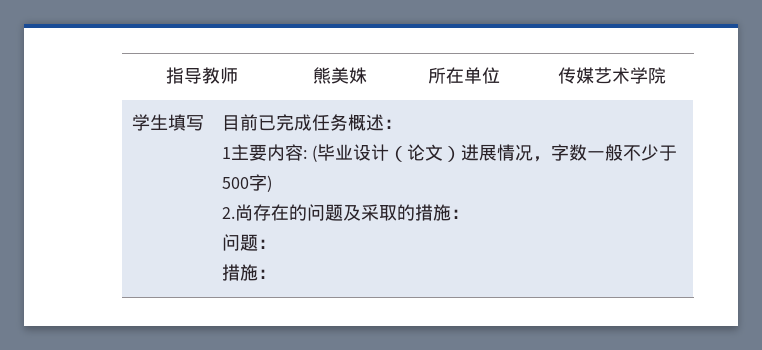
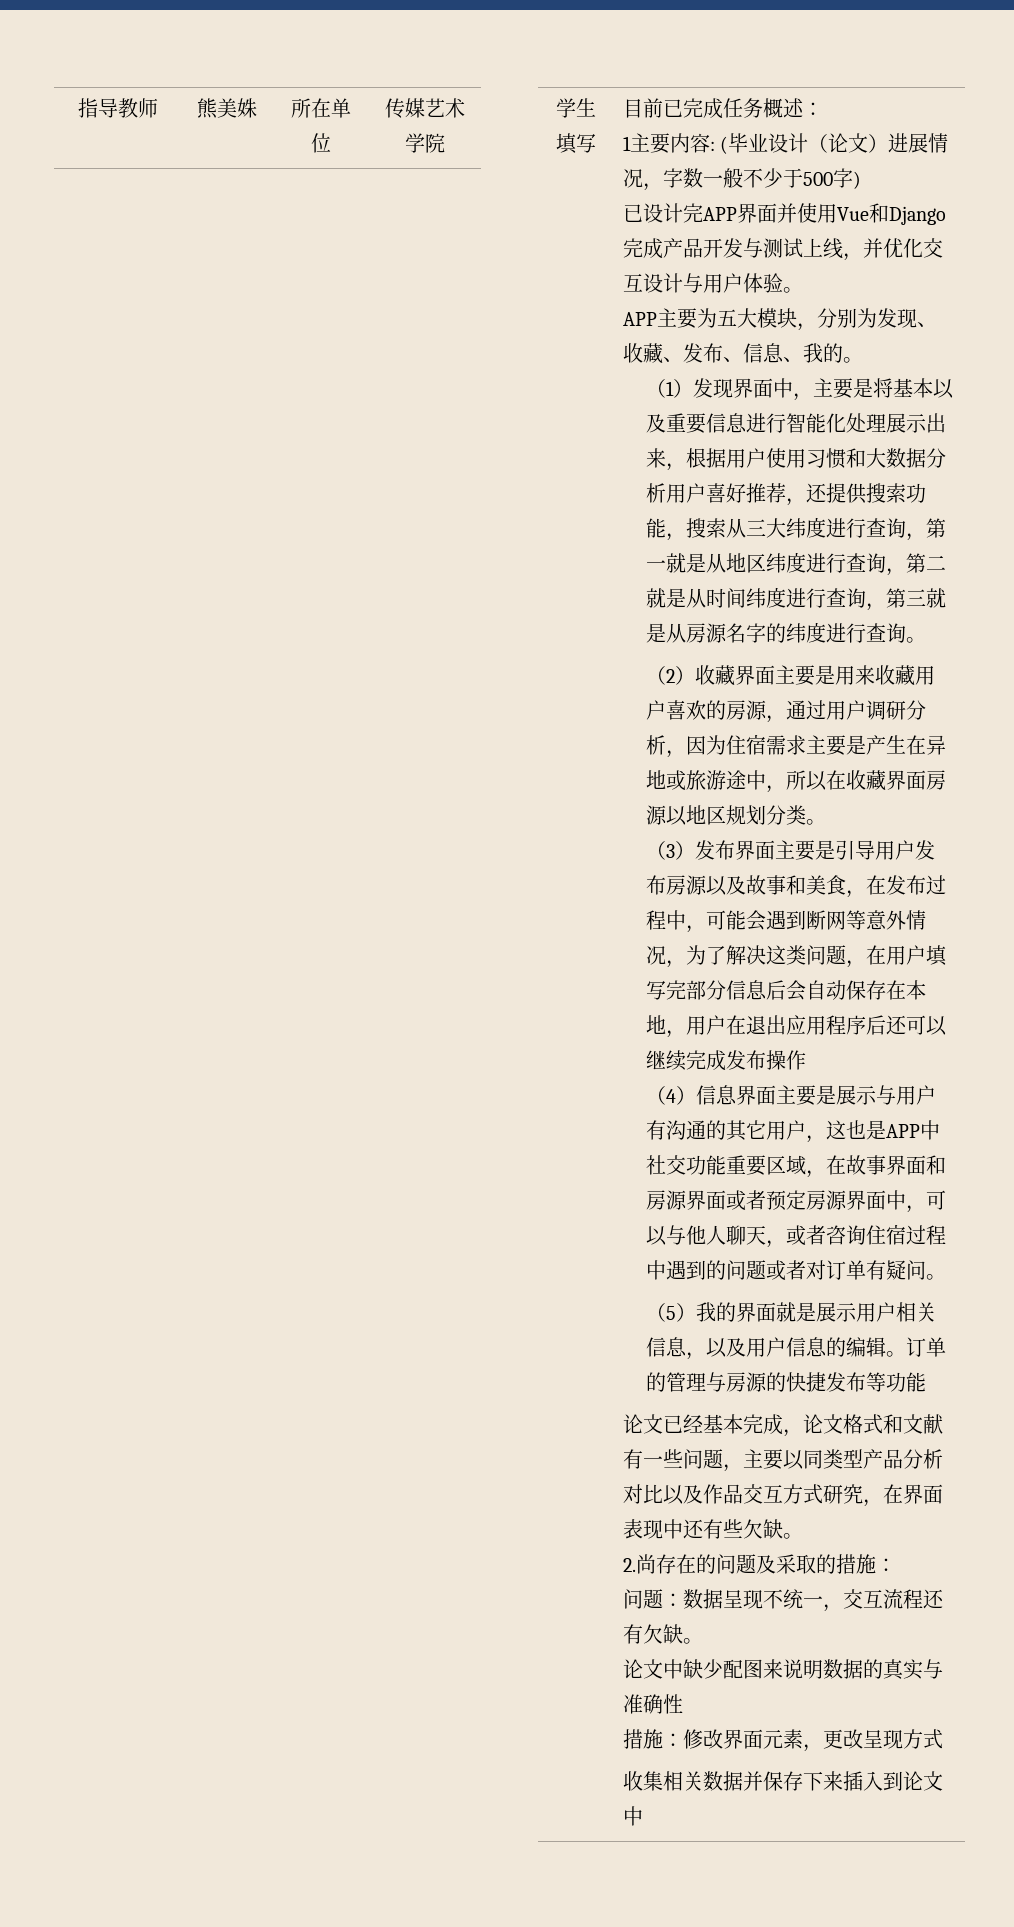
(273, 183) none -> [622,203,946,225] [622,238,943,261] [622,273,803,293] [622,308,937,331] [622,343,863,364] [646,378,955,401] [646,413,947,434] [646,448,947,471] [646,483,927,506] [646,517,947,541] [646,552,947,576] [646,587,947,611] [646,622,927,643] [646,665,936,686] [646,700,927,723] [646,734,947,758] [646,770,947,793] [646,805,827,826] [646,840,936,861] [646,875,947,898] [646,910,927,933] [646,945,949,968] [646,980,927,1001] [646,1015,948,1038] [646,1050,807,1071] [646,1085,937,1106] [646,1120,941,1143] [646,1155,947,1178] [646,1190,947,1213] [646,1224,947,1248] [646,1260,947,1281] [646,1302,937,1322] [646,1337,947,1360] [646,1372,927,1392] [622,1414,943,1437] [622,1449,943,1472] [622,1484,943,1507] [622,1519,803,1539] // 已设计完APP界面并使用Vue和Django完成产品开发与测试上线，并优化交互设计与用户体验。 // APP主要为五大模块，分别为发现、收藏、发布、信息、我的。 // （1）发现界面中，主要是将基本以及重要信息进行智能化处理展示出来，根据用户使用习惯和大数据分析用户喜好推荐，还提供搜索功能，搜索从三大纬度进行查询，第一就是从地区纬度进行查询，第二就是从时间纬度进行查询，第三就是从房源名字的纬度进行查询。 // （2）收藏界面主要是用来收藏用户喜欢的房源，通过用户调研分析，因为住宿需求主要是产生在异地或旅游途中，所以在收藏界面房源以地区规划分类。 // （3）发布界面主要是引导用户发布房源以及故事和美食，在发布过程中，可能会遇到断网等意外情况，为了解决这类问题，在用户填写完部分信息后会自动保存在本地，用户在退出应用程序后还可以继续完成发布操作 // （4）信息界面主要是展示与用户有沟通的其它用户，这也是APP中社交功能重要区域，在故事界面和房源界面或者预定房源界面中，可以与他人聊天，或者咨询住宿过程中遇到的问题或者对订单有疑问。 // （5）我的界面就是展示用户相关信息，以及用户信息的编辑。订单的管理与房源的快捷发布等功能 // 论文已经基本完成，论文格式和文献有一些问题，主要以同类型产品分析对比以及作品交互方式研究，在界面表现中还有些欠缺。
[222,264,277,281] // 措施： -> [682,1589,944,1612] [622,1624,703,1644] [622,1659,943,1680] [622,1694,683,1714] [622,1729,943,1752] [622,1771,943,1791] [622,1806,643,1826] 数据呈现不统一，交互流程还有欠缺。 // 论文中缺少配图来说明数据的真实与准确性 // 措施：修改界面元素，更改呈现方式 // 收集相关数据并保存下来插入到论文中

